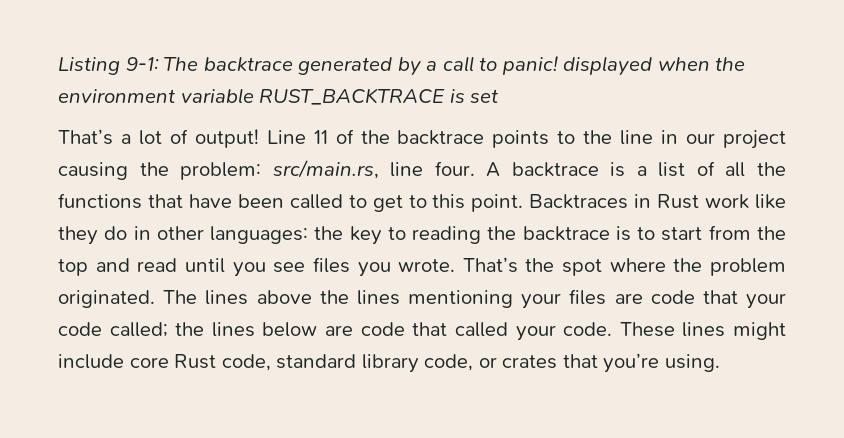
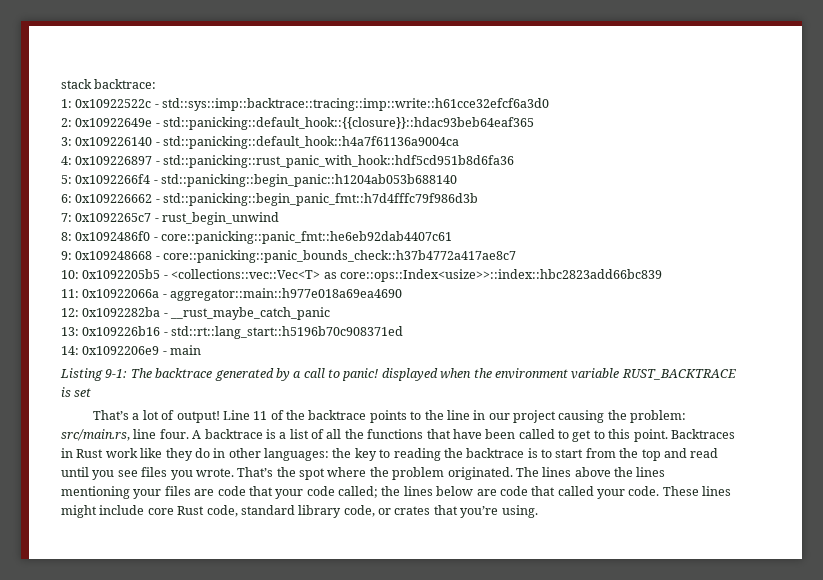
(58, 66) none -> [61,79,157,89] [61,98,550,111] [61,117,535,130] [61,136,460,149] [61,155,515,168] [61,174,458,187] [61,193,479,206] [61,212,280,225] [61,231,453,244] [61,250,517,263] [61,269,662,282] [61,288,403,301] [61,307,331,320] [61,326,404,339] [61,345,202,355] stack backtrace: // 1: 0x10922522c - std::sys::imp::backtrace::tracing::imp::write::h61cce32efcf6a3d0 // 2: 0x10922649e - std::panicking::default_hook::{{closure}}::hdac93beb64eaf365 // 3: 0x109226140 - std::panicking::default_hook::h4a7f61136a9004ca // 4: 0x109226897 - std::panicking::rust_panic_with_hook::hdf5cd951b8d6fa36 // 5: 0x1092266f4 - std::panicking::begin_panic::h1204ab053b688140 // 6: 0x109226662 - std::panicking::begin_panic_fmt::h7d4fffc79f986d3b // 7: 0x1092265c7 - rust_begin_unwind // 8: 0x1092486f0 - core::panicking::panic_fmt::he6eb92dab4407c61 // 9: 0x109248668 - core::panicking::panic_bounds_check::h37b4772a417ae8c7 // 10: 0x1092205b5 - <collections::vec::Vec<T> as core::ops::Index<usize>>::index::hbc2823add66bc839 // 11: 0x10922066a - aggregator::main::h977e018a69ea4690 // 12: 0x1092282ba - __rust_maybe_catch_panic // 13: 0x109226b16 - std::rt::lang_start::h5196b70c908371ed // 14: 0x1092206e9 - main //

